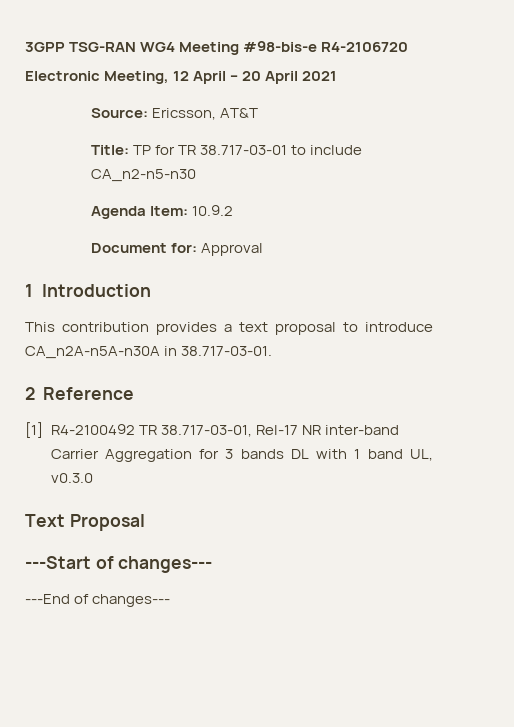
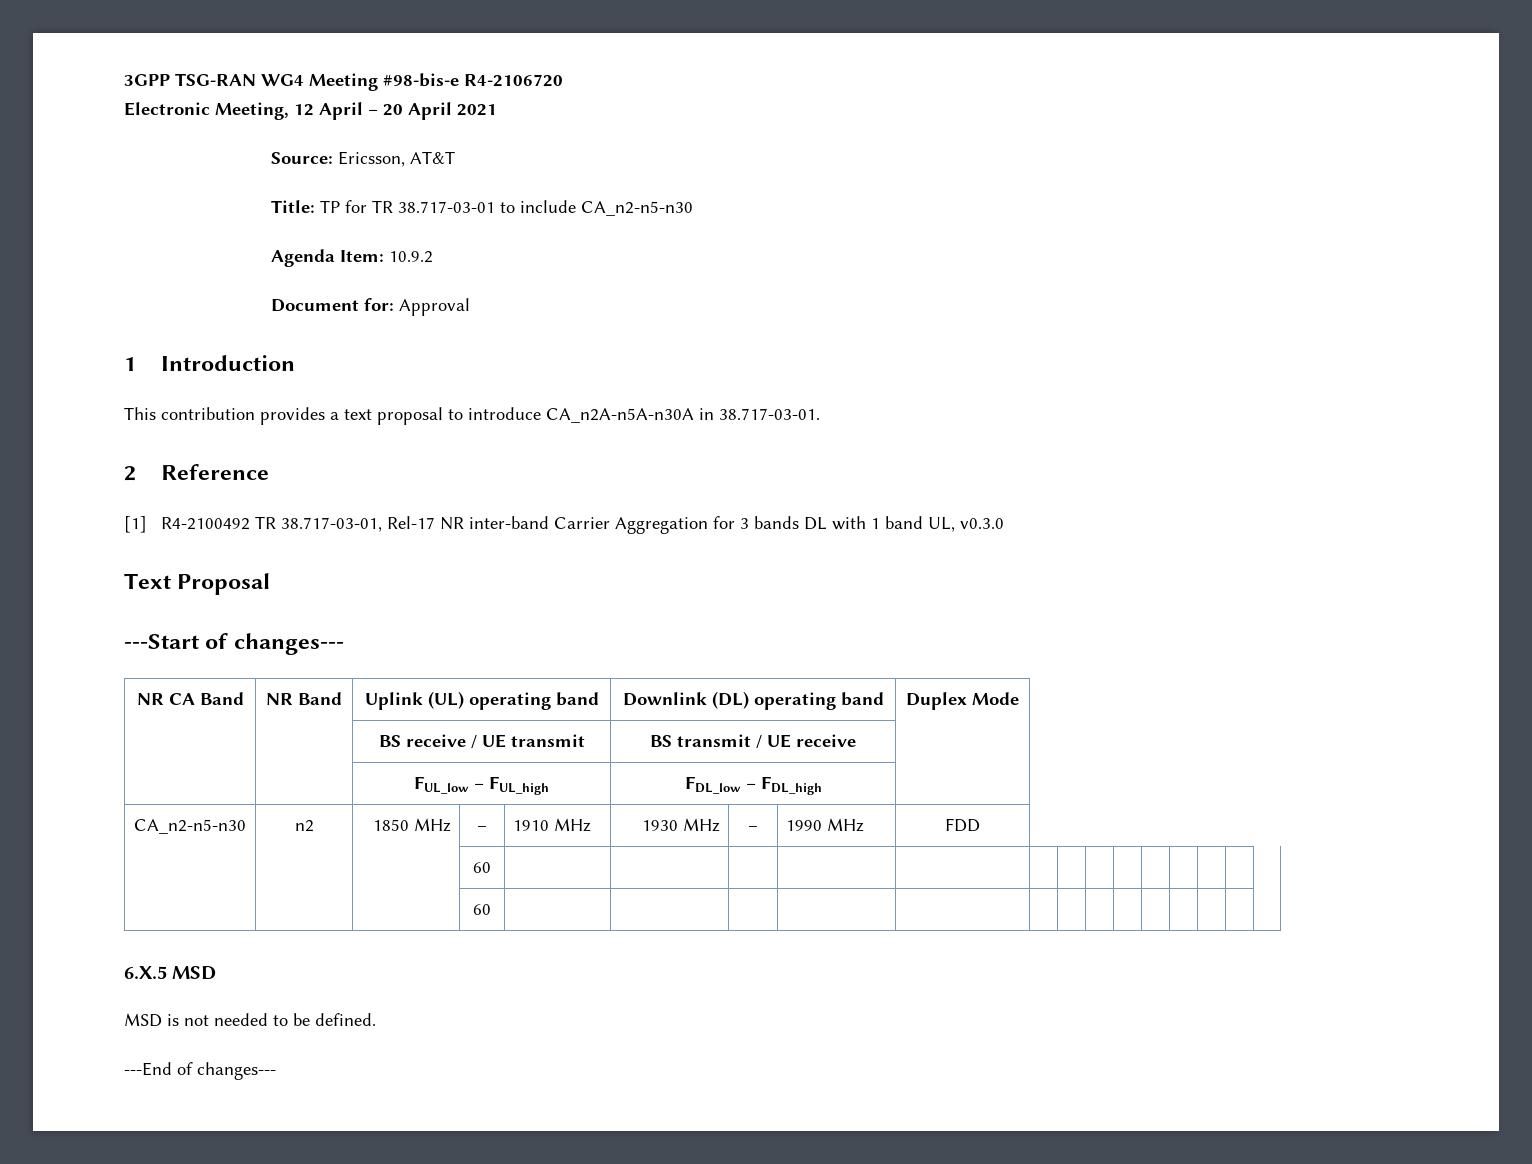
(213, 564) none -> [136,692,244,705] [266,692,342,705] [364,691,599,710] [622,691,884,710] [906,692,1019,710] [378,734,585,749] [650,734,856,749] [414,776,549,795] [684,776,822,795] [134,819,246,834] [294,820,314,832] [372,818,451,832] [477,826,487,831] [513,818,592,832] [641,818,720,832] [748,826,758,831] [786,818,865,832] [945,818,980,832] [473,862,491,873] [473,904,491,915] [124,966,217,980] [124,1013,376,1027] // NR CA Band | NR Band | Uplink (UL) operating band | Downlink (DL) operating band | Duplex Mode // | | BS receive / UE transmit | BS transmit / UE receive | // | | FUL_low – FUL_high | FDL_low – FDL_high | // CA_n2-n5-n30 | n2 | 1850 MHz | – | 1910 MHz | 1930 MHz | – | 1990 MHz | FDD // | | | 60 | | | | | | | | | | | | | | // | | | 60 | | | | | | | | | | | | | | // 6.X.5 MSD // MSD is not needed to be defined.

